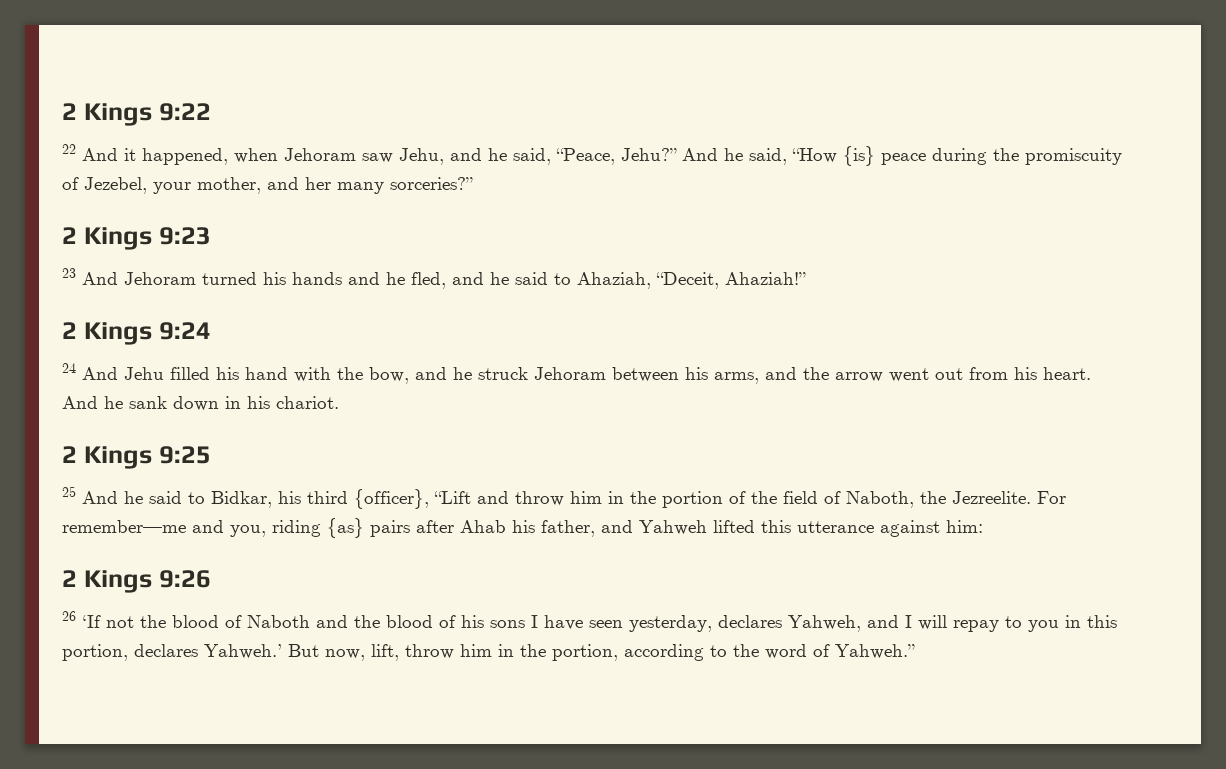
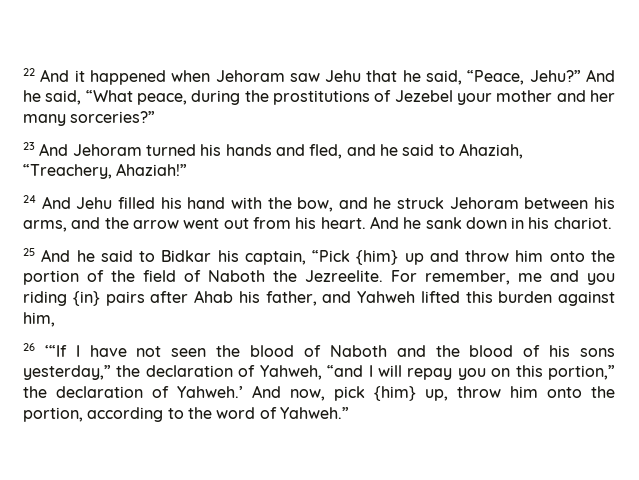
[62,103,211,126] 2 Kings 9:22 // -> (23, 72) none
[142,148,228,165] happened, -> [89,70,166,85] happened
[399,148,482,165] Jehu, and -> [325,70,398,82] Jehu that
[792,146,1122,166] [62,177,261,194] “How {is} peace during the promiscuity of Jezebel, your mother, -> [85,90,553,105] “What peace, during the prostitutions of Jezebel your mother
[62,227,211,250] // 2 Kings 9:23 -> (156, 117) none
[386,272,405,285] he -> (305, 150) none
[656,272,719,289] “Deceit, -> [23,164,112,179] “Treachery,
[62,322,211,345] // 2 Kings 9:24 -> (188, 169) none
[62,446,211,469] // 2 Kings 9:25 -> (612, 223) none
[211,489,471,509] Bidkar, his third {officer}, “Lift -> [161,250,424,265] Bidkar his captain, “Pick {him} up
[608,491,624,504] in -> [549,251,585,262] onto
[846,491,914,508] Naboth, -> [208,270,265,282] Naboth
[62,518,364,538] remember—me and you, riding {as} -> [425,270,615,285] [23,291,100,306] remember, me and you riding {in}
[797,520,983,537] [62,570,211,593] [62,611,134,628] utterance against him: // 2 Kings 9:26 // 26 ‘If not -> [498,291,615,306] [23,312,55,327] [23,343,207,357] burden against him, // 26 ‘“If I have not seen
[531,615,1117,632] [62,644,514,661] I have seen yesterday, declares Yahweh, and I will repay to you in this portion, declares Yahweh.’ But now, lift, throw him in -> [23,365,616,380] [23,385,582,401] yesterday,” the declaration of Yahweh, “and I will repay you on this portion,” the declaration of Yahweh.’ And now, pick {him} up, throw him onto

